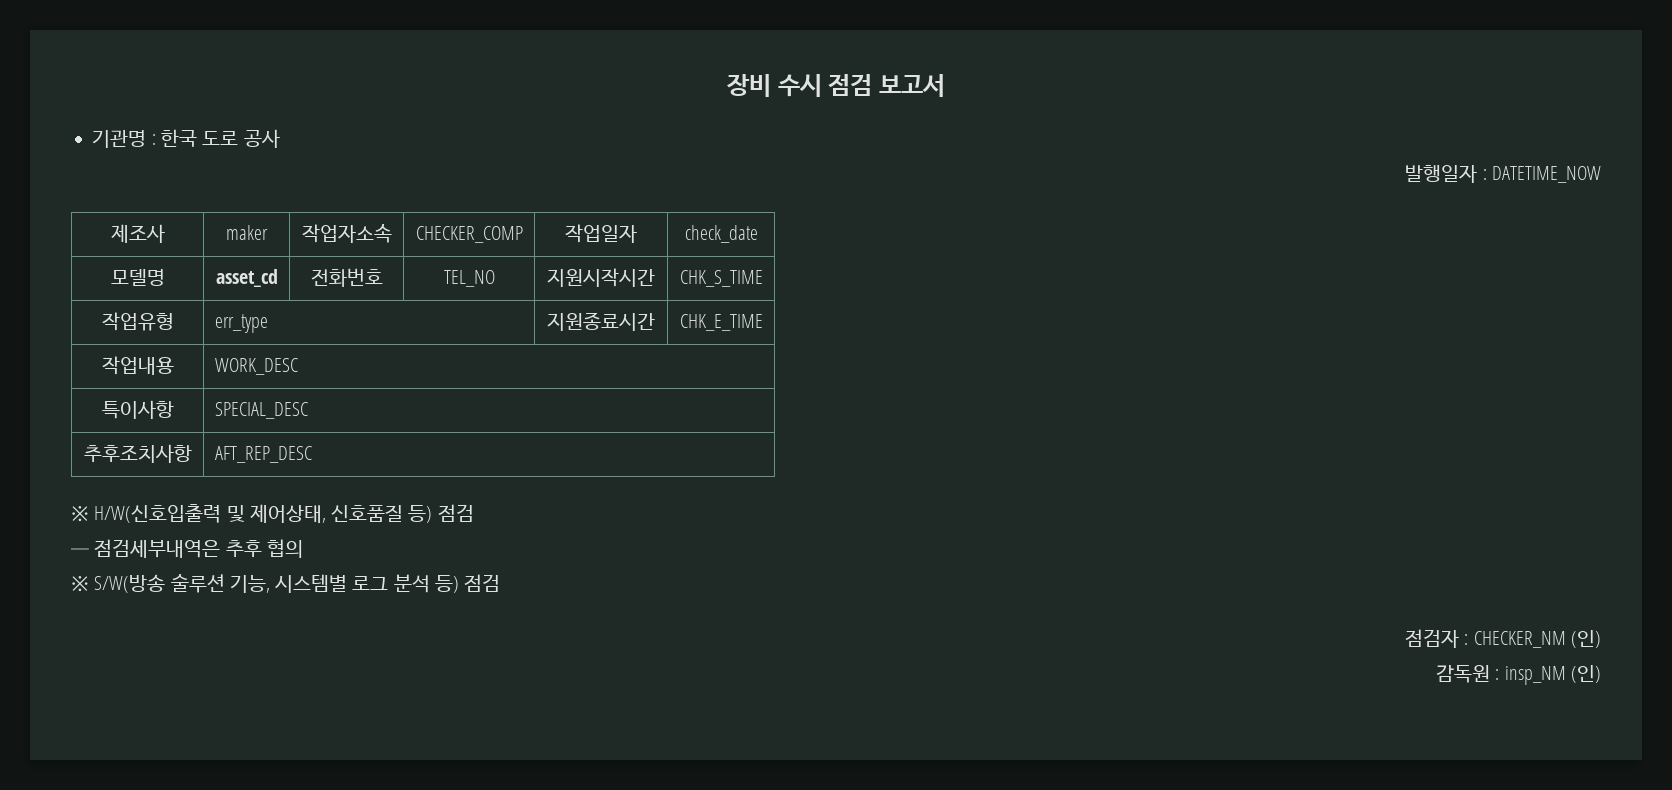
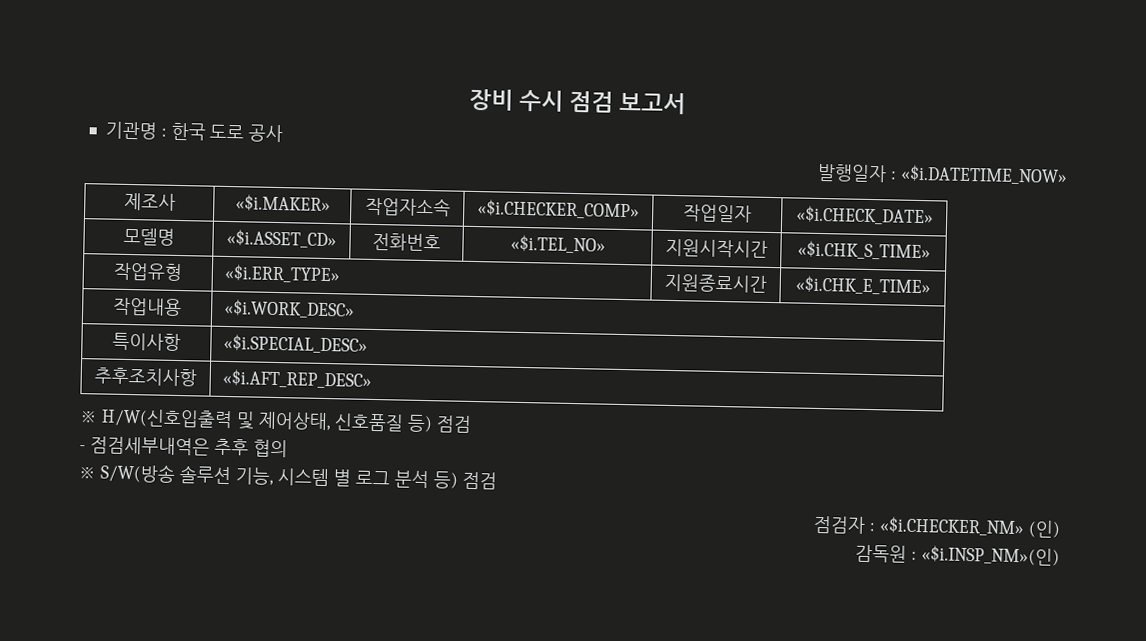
[1492,166,1602,183] DATETIME_NOW -> [900,164,1068,185] «$i.DATETIME_NOW»
[226,225,268,240] maker -> [234,194,331,213] «$i.MAKER»
[415,226,523,243] CHECKER_COMP -> [477,199,640,220] «$i.CHECKER_COMP»
[684,225,758,243] check_date -> [795,205,934,226] «$i.CHECK_DATE»
[215,269,278,287] asset_cd -> [226,228,337,249] «$i.ASSET_CD»
[443,270,495,287] TEL_NO -> [509,234,606,254] «$i.TEL_NO»
[679,270,763,287] CHK_S_TIME -> [796,240,931,261] «$i.CHK_S_TIME»
[214,314,268,333] err_type -> [224,263,342,284] «$i.ERR_TYPE»
[679,314,763,331] CHK_E_TIME -> [794,275,931,296] «$i.CHK_E_TIME»
[214,358,298,375] WORK_DESC -> [224,298,356,319] «$i.WORK_DESC»
[214,402,308,419] SPECIAL_DESC -> [223,333,369,354] «$i.SPECIAL_DESC»
[214,446,312,463] AFT_REP_DESC -> [222,368,373,389] «$i.AFT_REP_DESC»
[71,548,89,555] ─ -> [79,445,86,451] -
[170,574,348,593] 술루션 기능, 시스템별 -> [178,465,352,487] 솔루션 기능, 시스템 별
[1473,631,1566,648] CHECKER_NM -> [879,516,1026,537] «$i.CHECKER_NM»
[1504,665,1602,685] insp_NM (인) -> [921,545,1060,566] «$i.INSP_NM»(인)

